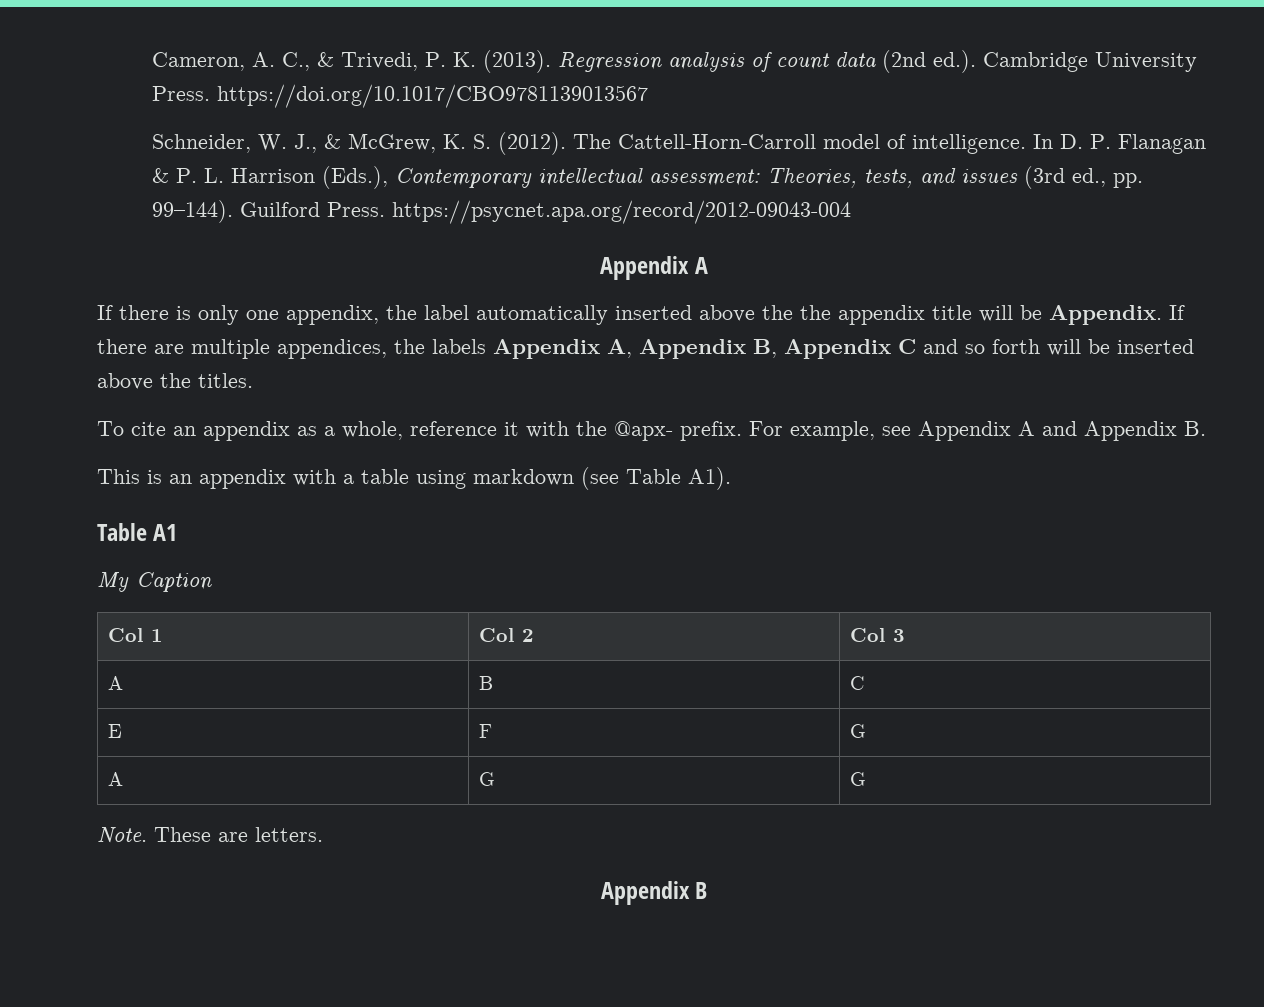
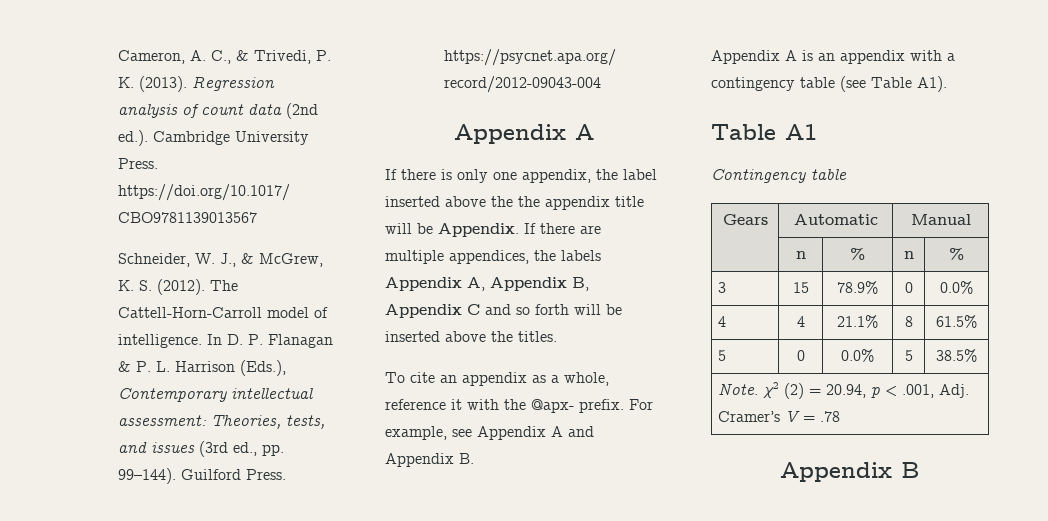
[476,305,608,325] automatically -> (657, 174) none
[97,469,140,484] This -> [711,50,797,64] Appendix A
[361,469,574,489] table using markdown -> [711,77,835,91] contingency table
[97,572,212,592] [107,628,163,642] [478,628,534,642] [849,628,905,642] [107,676,123,690] [478,676,493,690] [849,676,864,690] [107,724,122,738] [478,724,492,738] [849,724,866,738] [107,772,123,786] [478,772,495,786] [849,772,866,786] [97,827,323,843] My Caption // Col 1 | Col 2 | Col 3 // A | B | C // E | F | G // A | G | G // Note. These are letters. -> [711,169,847,183] [722,214,768,225] [793,214,878,225] [910,214,971,225] [795,251,806,259] [850,248,865,260] [903,251,914,259] [949,248,964,260] [717,282,726,293] [792,282,809,293] [837,281,878,294] [904,282,913,293] [940,281,973,294] [717,316,726,327] [796,316,805,327] [837,315,878,328] [904,316,913,327] [936,315,977,328] [717,350,726,361] [796,350,805,361] [841,349,874,362] [904,350,913,361] [936,349,977,362] [717,382,969,399] [717,410,840,422] Contingency table // Gears | Automatic | Manual // | n | % | n | % // 3 | 15 | 78.9% | 0 | 0.0% // 4 | 4 | 21.1% | 8 | 61.5% // 5 | 0 | 0.0% | 5 | 38.5% // Note. χ2 (2) = 20.94, p < .001, Adj. Cramer’s V = .78

